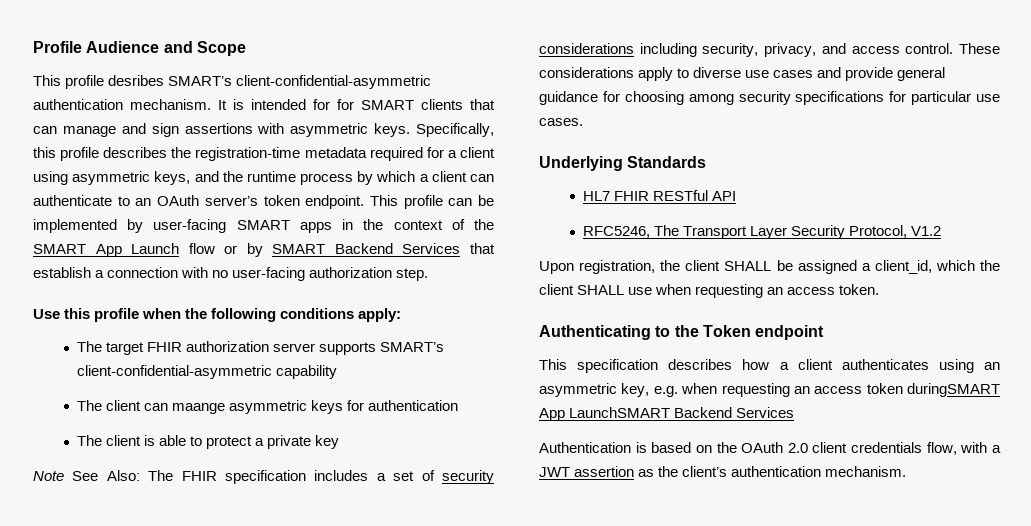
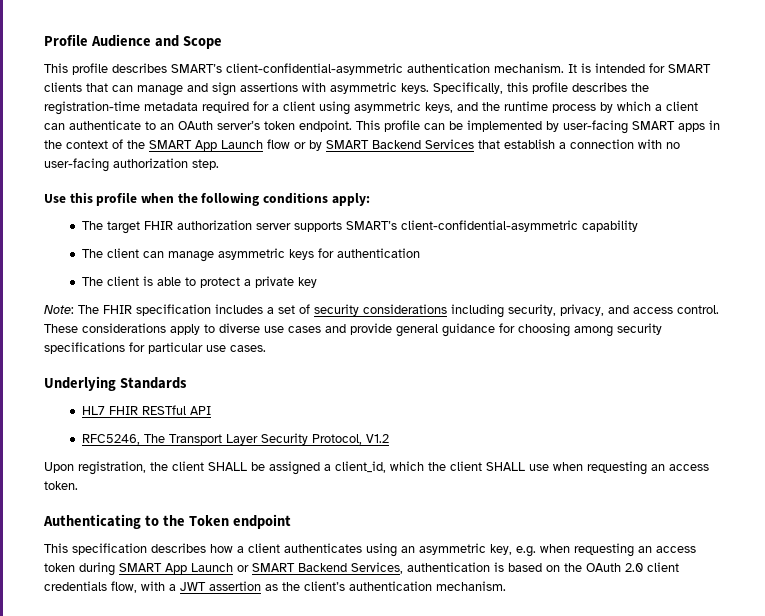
[108,75,165,86] desribes -> [112,63,167,73] describes
[337,99,354,110] for -> (665, 68) none
[172,403,226,414] maange -> [167,251,214,262] manage
[33,470,140,481] Note See Also: -> [44,305,74,314] Note:
[907,383,1000,397] [539,407,795,421] [539,442,631,453] duringSMART App LaunchSMART Backend Services // Authentication -> [79,562,490,576] during SMART App Launch or SMART Backend Services, authentication

